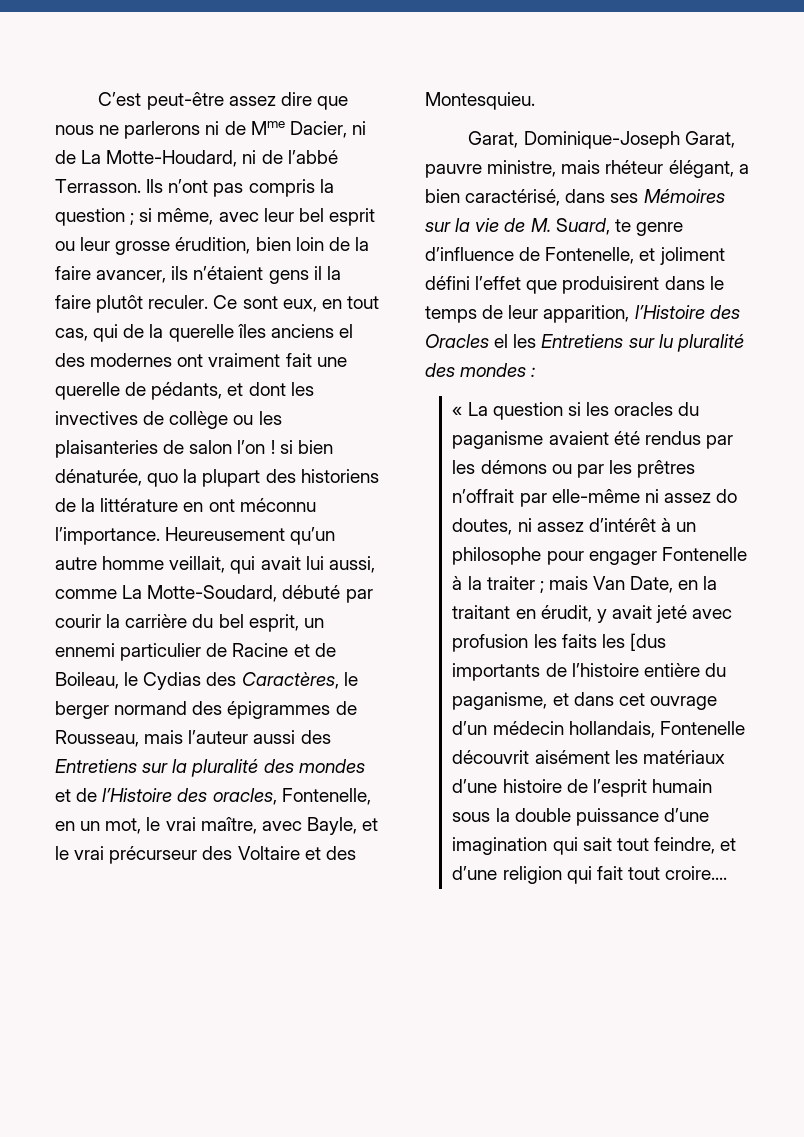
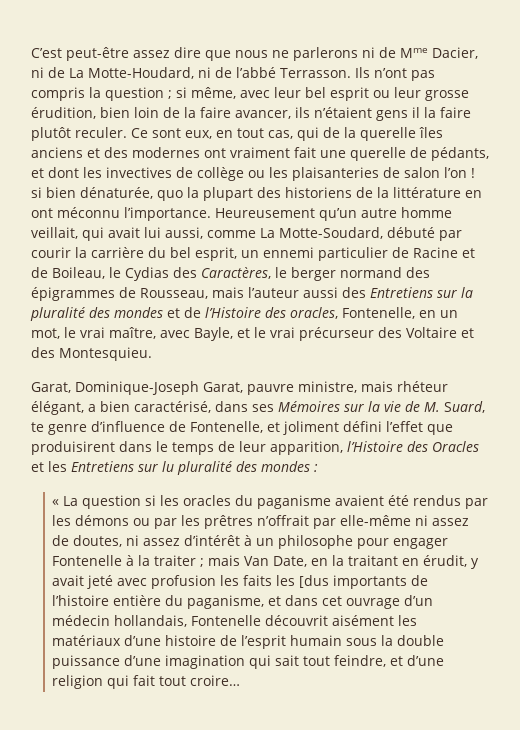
[338,324,353,338] el -> [87,148,100,158] et
[494,334,509,348] el -> [31,462,44,472] et
[716,489,738,503] do -> [52,535,70,546] de
[665,866,728,880] croire.... -> [190,675,241,686] croire…

